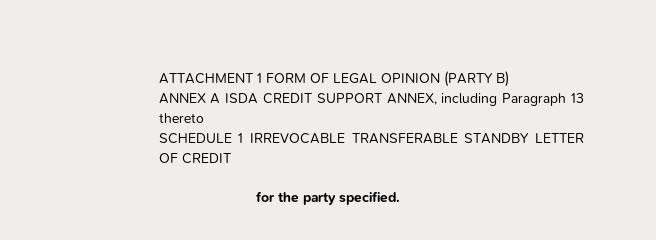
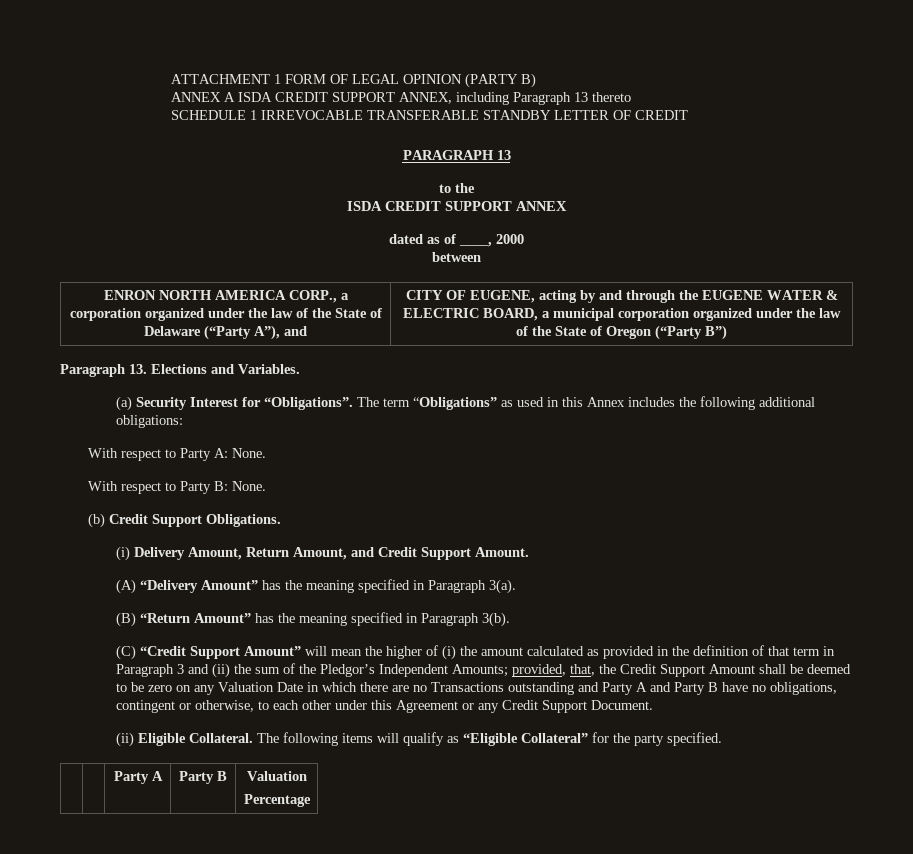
[256,191,400,205] for the party specified. -> [402,150,511,160] [439,183,475,193] [347,201,567,211] [389,234,524,247] [432,252,481,262] [103,290,349,303] [69,308,382,321] [144,325,307,340] [405,290,838,303] [403,308,841,321] [516,325,727,340] [60,364,300,377] [115,396,815,411] [115,415,183,428] [87,448,266,461] [87,481,266,494] [87,513,281,528] [115,546,529,561] [115,579,516,594] [115,612,510,627] [115,645,835,660] [115,663,851,678] [115,682,837,695] [115,700,653,713] [115,732,722,747] [113,771,163,784] [179,771,227,784] [246,771,307,781] [243,794,311,807] PARAGRAPH 13 // to the // ISDA CREDIT SUPPORT ANNEX // dated as of ____, 2000 // between // ENRON NORTH AMERICA CORP., a corporation organized under the law of the State of Delaware (“Party A”), and | CITY OF EUGENE, acting by and through the EUGENE WATER & ELECTRIC BOARD, a municipal corporation organized under the law of the State of Oregon (“Party B”) // Paragraph 13. Elections and Variables. // (a) Security Interest for “Obligations”. The term “Obligations” as used in this Annex includes the following additional obligations: // With respect to Party A: None. // With respect to Party B: None. // (b) Credit Support Obligations. // (i) Delivery Amount, Return Amount, and Credit Support Amount. // (A) “Delivery Amount” has the meaning specified in Paragraph 3(a). // (B) “Return Amount” has the meaning specified in Paragraph 3(b). // (C) “Credit Support Amount” will mean the higher of (i) the amount calculated as provided in the definition of that term in Paragraph 3 and (ii) the sum of the Pledgor’s Independent Amounts; provided, that, the Credit Support Amount shall be deemed to be zero on any Valuation Date in which there are no Transactions outstanding and Party A and Party B have no obligations, contingent or otherwise, to each other under this Agreement or any Credit Support Document. // (ii) Eligible Collateral. The following items will qualify as “Eligible Collateral” for the party specified. // | | Party A | Party B | Valuation // Percentage

